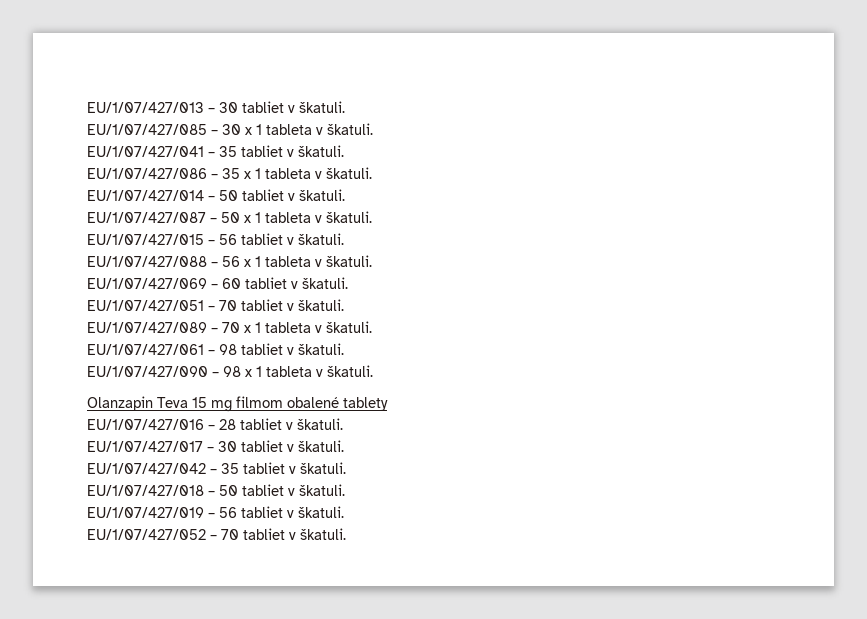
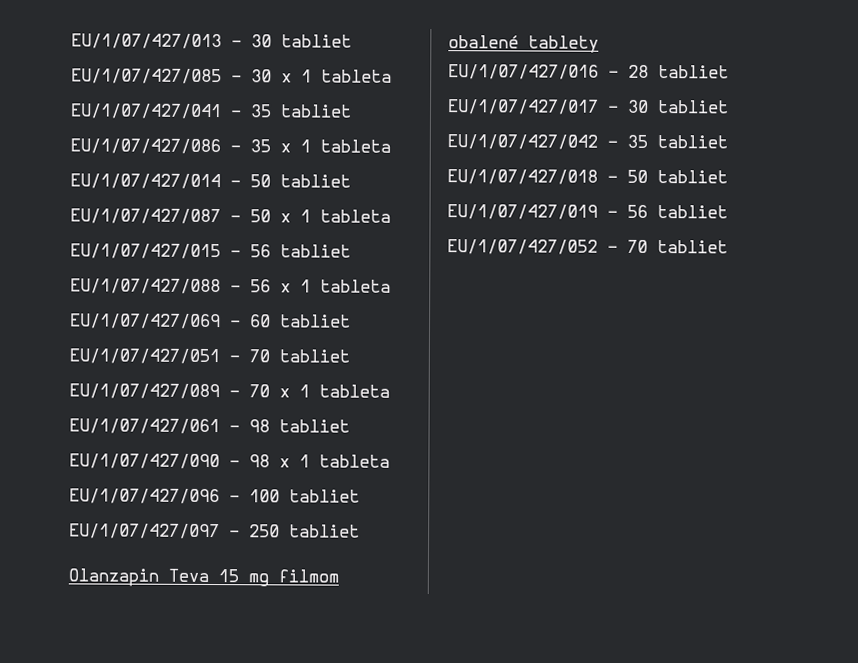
[288,101,345,113] v škatuli. -> (352, 41) none
[316,123,373,135] v škatuli. -> (392, 76) none
[287,145,344,157] v škatuli. -> (352, 111) none
[315,167,372,179] v škatuli. -> (391, 146) none
[288,189,345,201] v škatuli. -> (351, 181) none
[315,211,372,223] v škatuli. -> (391, 216) none
[287,233,344,245] v škatuli. -> (351, 251) none
[315,255,372,267] v škatuli. -> (391, 286) none
[291,277,348,289] v škatuli. -> (351, 321) none
[287,299,344,311] v škatuli. -> (350, 356) none
[315,321,372,333] v škatuli. -> (390, 391) none
[287,343,344,355] v škatuli. -> (350, 426) none
[316,365,373,377] v škatuli. -> [69,488,360,505] [69,523,360,540] // EU/1/07/427/096 – 100 tabliet // EU/1/07/427/097 – 250 tabliet
[286,418,343,430] v škatuli. -> (729, 72) none
[287,440,344,452] v škatuli. -> (729, 107) none
[289,462,346,474] v škatuli. -> (728, 142) none
[288,484,345,496] v škatuli. -> (728, 177) none
[287,506,344,518] v škatuli. -> (728, 212) none
[289,528,346,540] v škatuli. -> (728, 247) none

